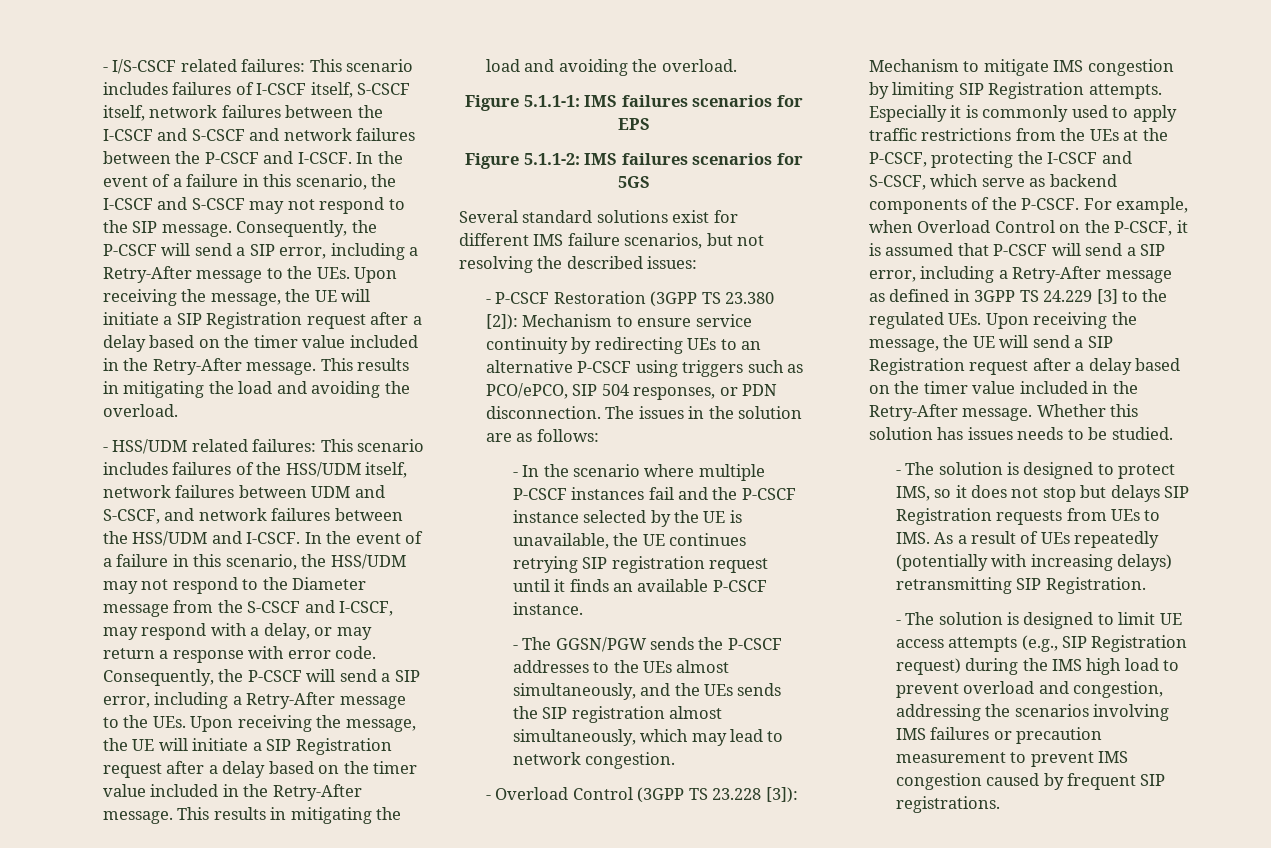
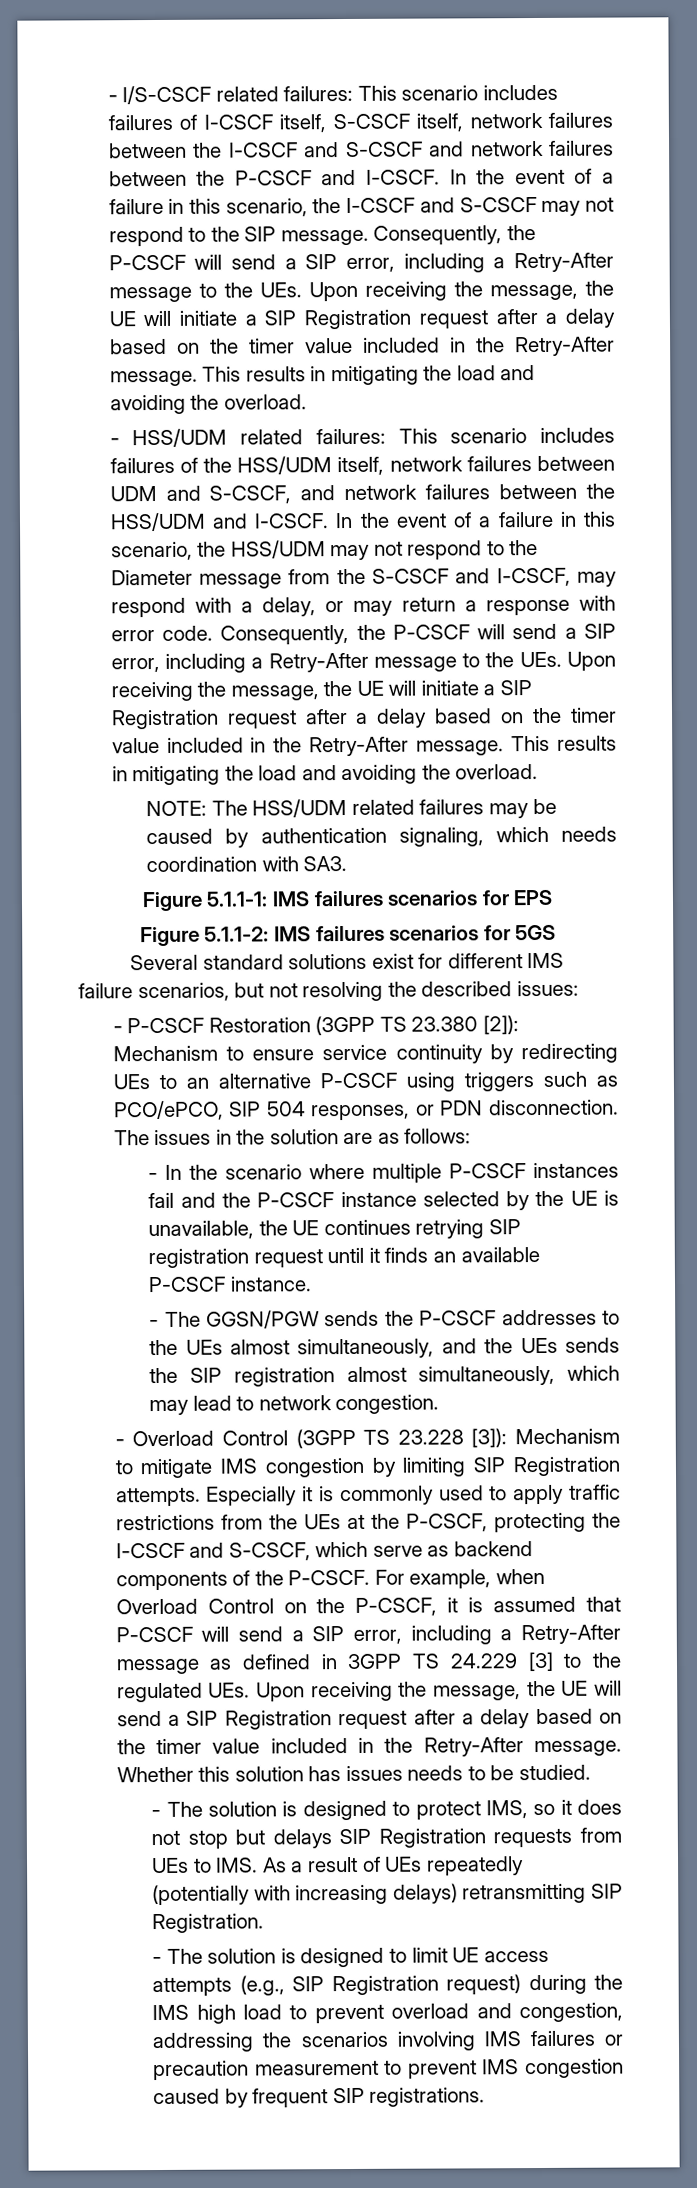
(737, 65) none -> [146,798,557,819] [146,826,617,848] [146,856,348,873] // NOTE: The HSS/UDM related failures may be caused by authentication signaling, which needs coordination with SA3.

